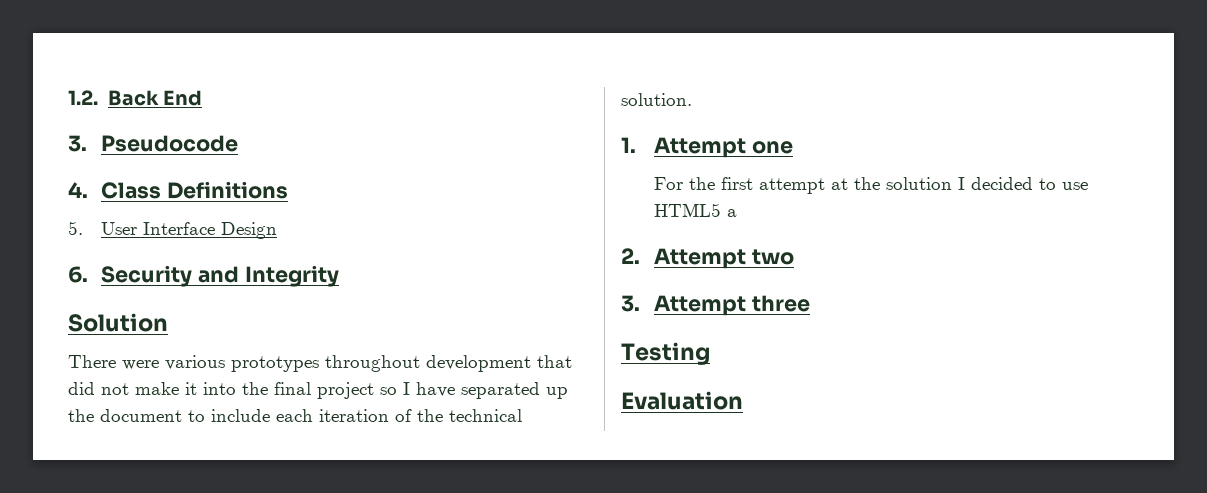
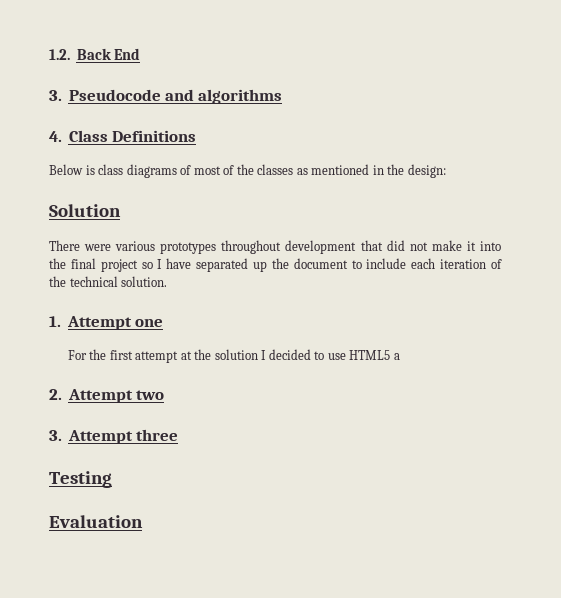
(239, 143) none -> [164,89,283,104] and algorithms
[68,221,278,239] [68,265,339,287] 5. User Interface Design // 6. Security and Integrity -> [49,164,446,178] Below is class diagrams of most of the classes as mentioned in the design:

